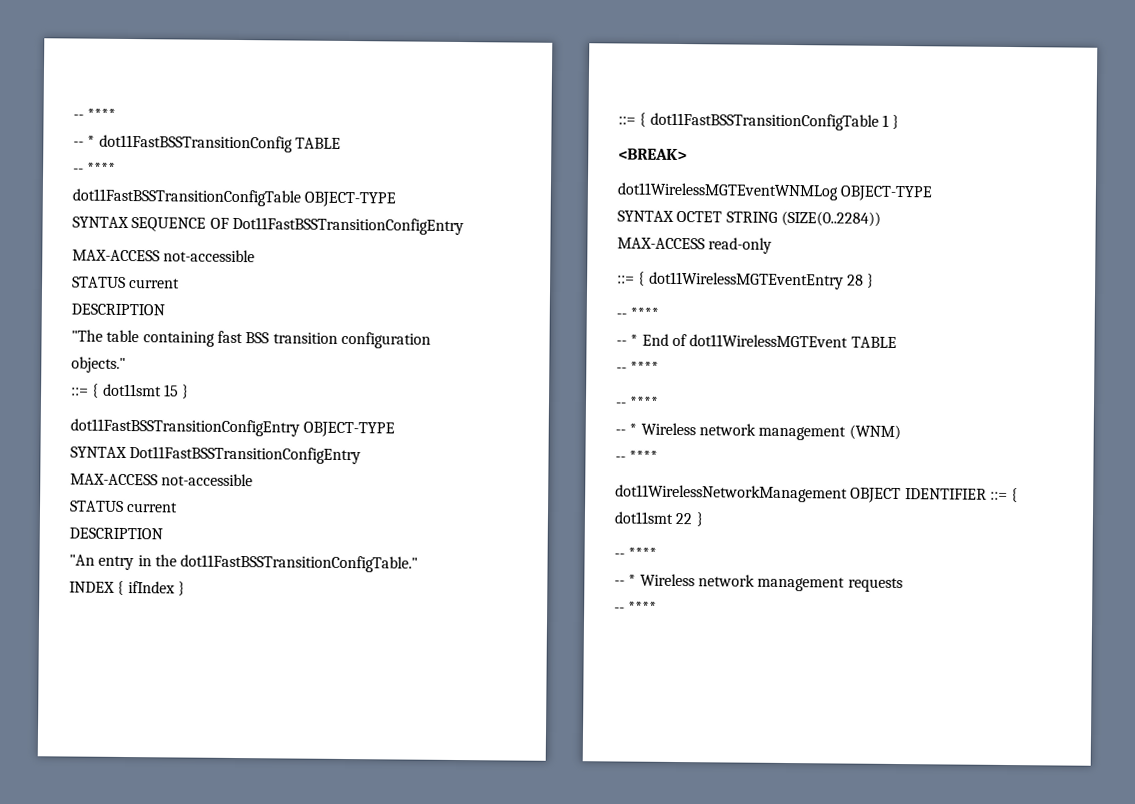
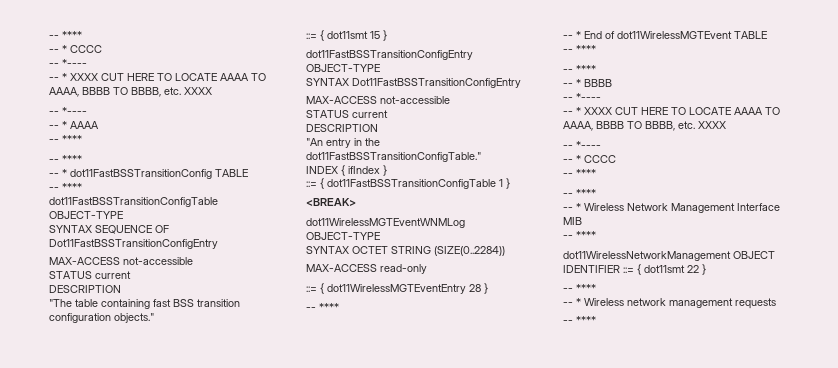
[73,108,117,120] -- **** -> [49,31,82,39] [49,45,102,53] [49,59,87,67] [49,73,266,81] [49,87,212,97] [49,107,87,115] [49,121,99,129] [49,135,82,143] [49,155,82,163] -- **** // -- * CCCC // -- *---- // -- * XXXX CUT HERE TO LOCATE AAAA TO AAAA, BBBB TO BBBB, etc. XXXX // -- *---- // -- * AAAA // -- **** // -- ****
[615,422,901,441] // -- * Wireless network management (WNM) -> [563,79,612,87] [563,93,601,101] [563,107,780,115] [563,121,726,131] [563,141,601,149] [563,155,616,163] [563,169,596,177] [563,189,596,197] [563,203,780,213] [563,217,582,225] // -- * BBBB // -- *---- // -- * XXXX CUT HERE TO LOCATE AAAA TO AAAA, BBBB TO BBBB, etc. XXXX // -- *---- // -- * CCCC // -- **** // -- **** // -- * Wireless Network Management Interface MIB

